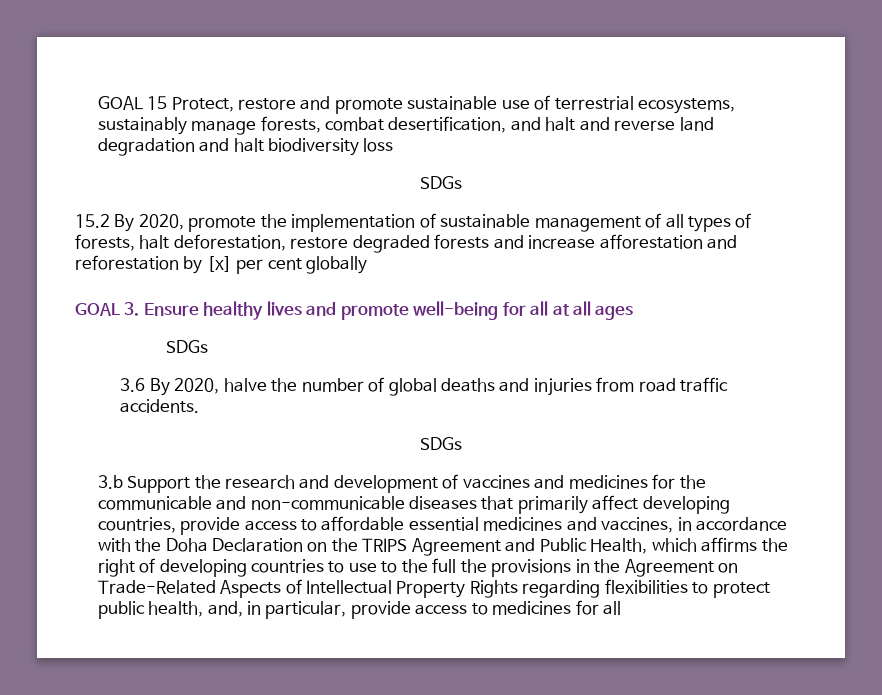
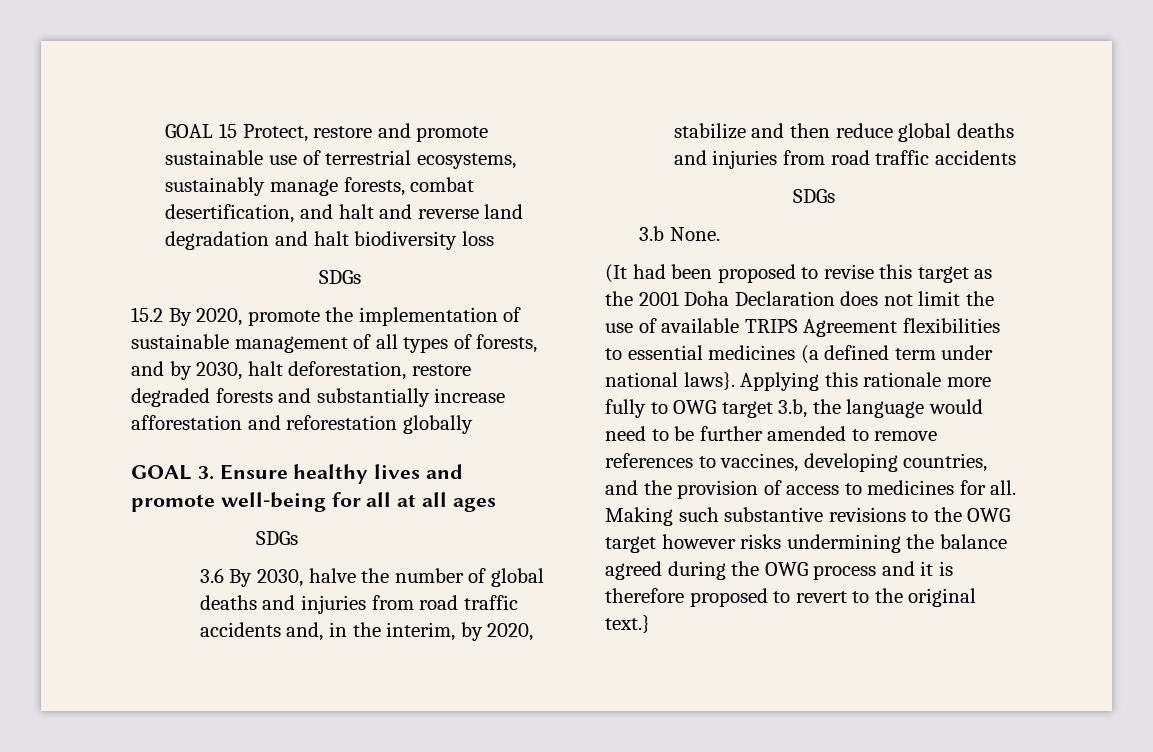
(135, 242) none -> [131,361,243,380] and by 2030,
(524, 242) none -> [316,388,430,407] substantially
[183,256,302,274] by [x] per cent -> (398, 422) none
[174,378,220,394] 2020, -> [256,569,303,587] 2030,
[120,399,200,413] [420,437,462,450] [97,474,706,493] [97,495,730,514] [97,516,788,535] [97,537,788,556] [97,558,739,577] [97,579,770,598] [97,600,622,619] accidents. // SDGs // 3.b Support the research and development of vaccines and medicines for the communicable and non-communicable diseases that primarily affect developing countries, provide access to affordable essential medicines and vaccines, in accordance with the Doha Declaration on the TRIPS Agreement and Public Health, which affirms the right of developing countries to use to the full the provisions in the Agreement on Trade-Related Aspects of Intellectual Property Rights regarding flexibilities to protect public health, and, in particular, provide access to medicines for all -> [199,622,534,641] [673,123,1014,142] [673,150,1016,169] [792,189,835,203] [639,226,720,241] [605,264,993,283] [605,291,994,306] [605,318,1000,337] [605,345,994,364] [605,372,991,391] [605,399,983,418] [605,426,938,441] [605,453,988,472] [605,480,1017,499] [605,507,1011,526] [605,534,1007,553] [605,561,953,580] [605,588,977,607] [605,615,650,633] accidents and, in the interim, by 2020, stabilize and then reduce global deaths and injuries from road traffic accidents // SDGs // 3.b None. // (It had been proposed to revise this target as the 2001 Doha Declaration does not limit the use of available TRIPS Agreement flexibilities to essential medicines (a defined term under national laws}. Applying this rationale more fully to OWG target 3.b, the language would need to be further amended to remove references to vaccines, developing countries, and the provision of access to medicines for all. Making such substantive revisions to the OWG target however risks undermining the balance agreed during the OWG process and it is therefore proposed to revert to the original text.}

